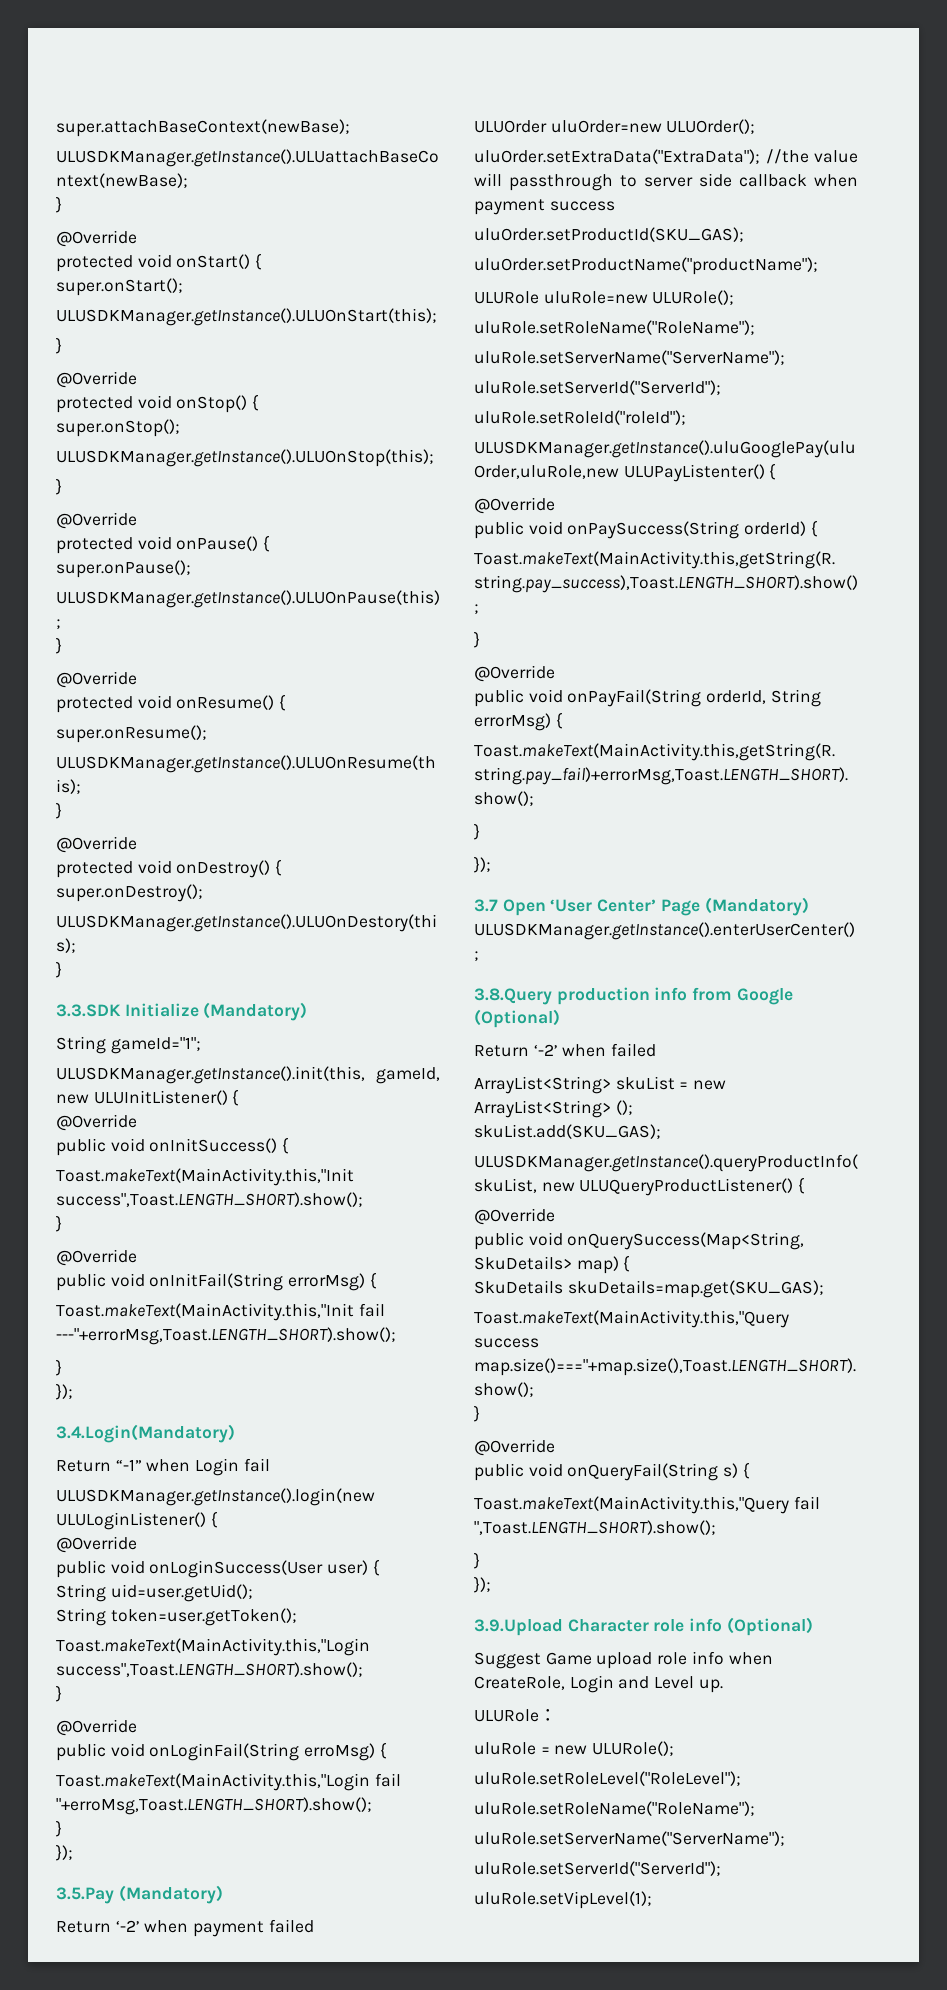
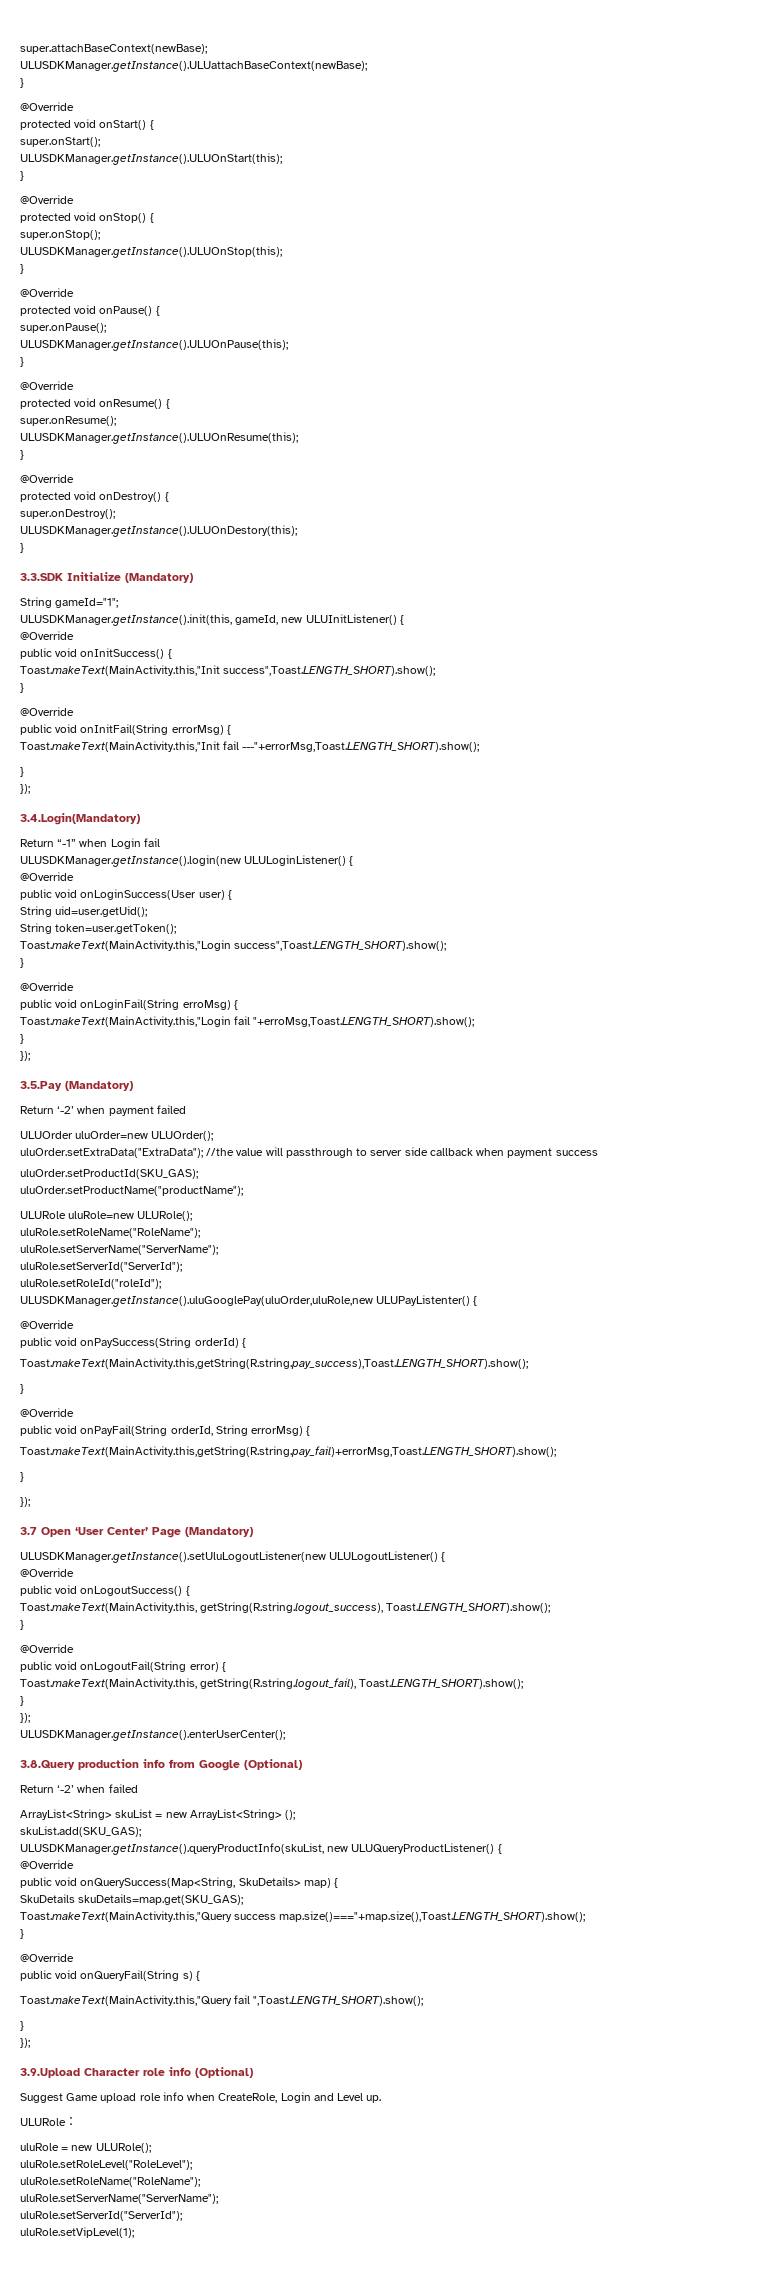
(809, 906) none -> [20,1551,446,1563] [20,1568,74,1577] [20,1585,190,1596] [20,1602,551,1614] [20,1620,24,1630] [20,1644,74,1653] [20,1661,226,1672] [20,1678,524,1690] [20,1696,24,1706] [20,1713,30,1723] // ULUSDKManager.getInstance().setUluLogoutListener(new ULULogoutListener() { // @Override // public void onLogoutSuccess() { // Toast.makeText(MainActivity.this, getString(R.string.logout_success), Toast.LENGTH_SHORT).show(); // } // @Override // public void onLogoutFail(String error) { // Toast.makeText(MainActivity.this, getString(R.string.logout_fail), Toast.LENGTH_SHORT).show(); // } // });

